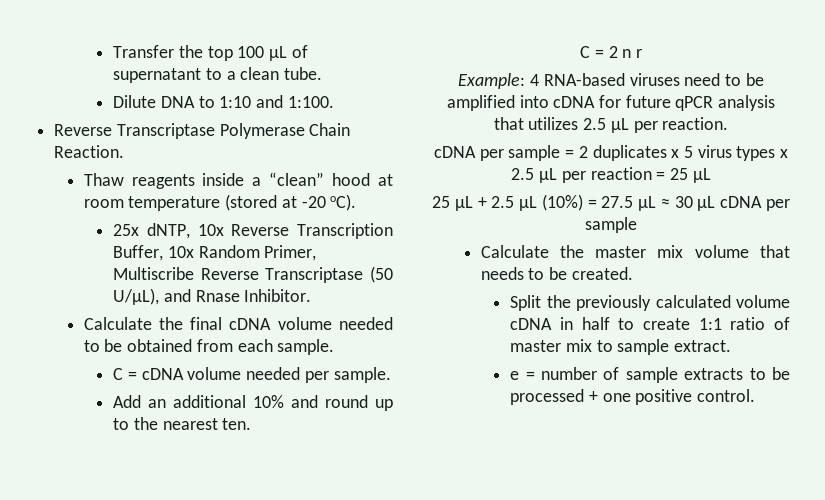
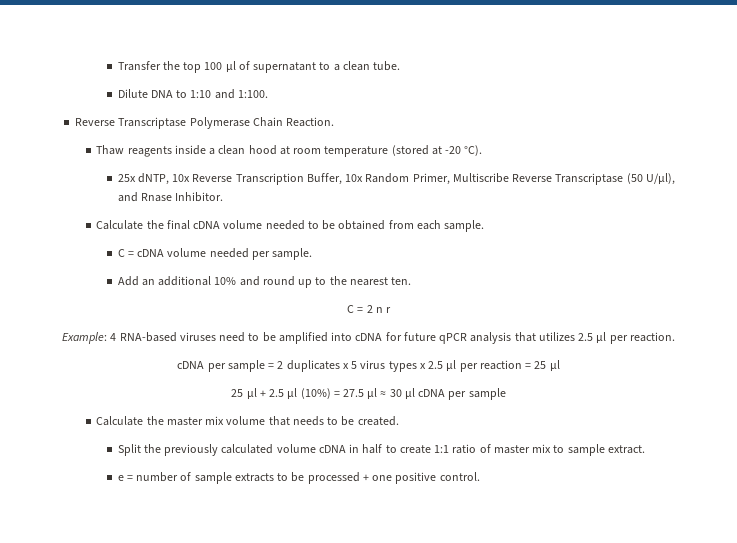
[269,46,288,61] μL -> [225,61,236,73] μl
[269,172,325,186] “clean” -> [218,145,246,155] clean
[330,194,357,211] oC). -> [464,145,483,156] °C).
[113,288,160,305] U/μL), -> [645,173,675,185] U/μl),
[610,118,629,133] μL -> [596,332,607,344] μl
[539,168,558,183] μL -> [446,360,457,372] μl
[692,168,711,183] [432,196,474,211] μL // 25 μL -> [549,360,560,372] [231,388,257,400] μl // 25 μl
[519,196,538,211] μL -> [287,388,298,400] μl
[638,196,657,211] μL -> [367,388,378,400] μl
[697,196,716,211] μL -> [404,388,415,400] μl

